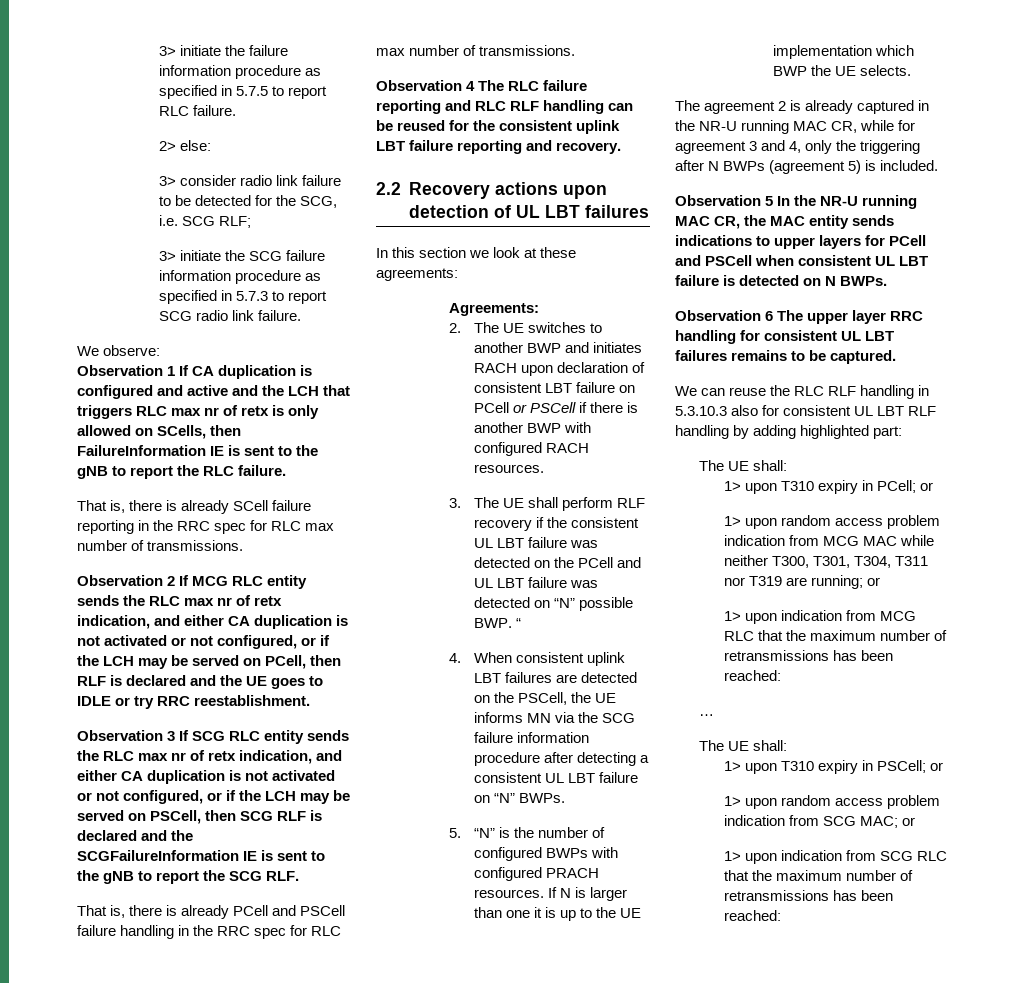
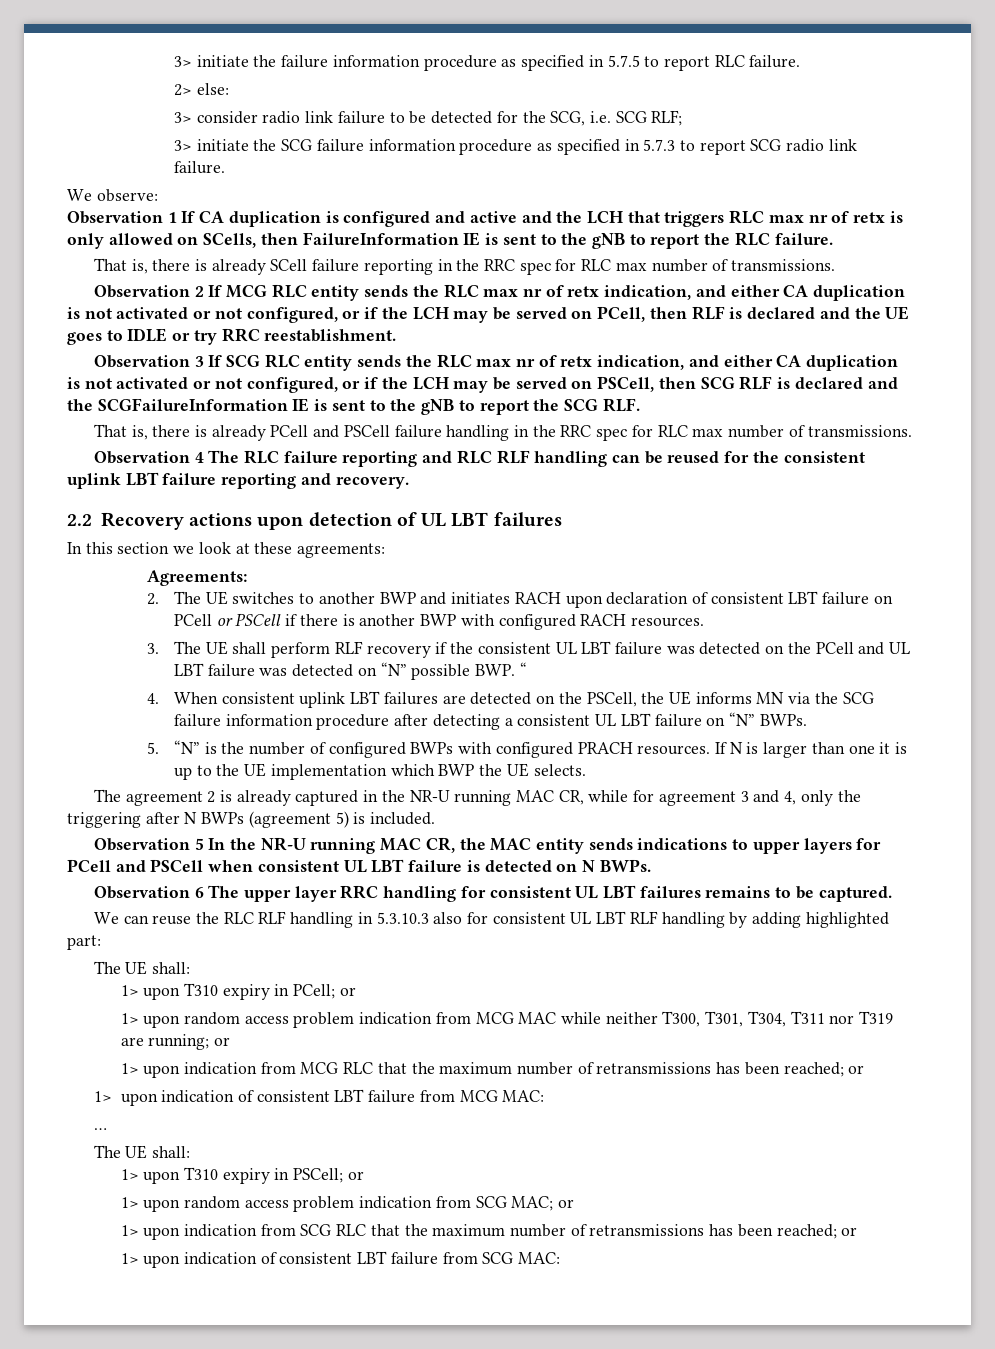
[723,670,781,681] reached: -> [783,1062,865,1077] [93,1089,545,1106] reached; or // 1> upon indication of consistent LBT failure from MCG MAC:
[723,910,781,921] reached: -> [776,1224,858,1239] [120,1251,561,1268] reached; or // 1> upon indication of consistent LBT failure from SCG MAC:

